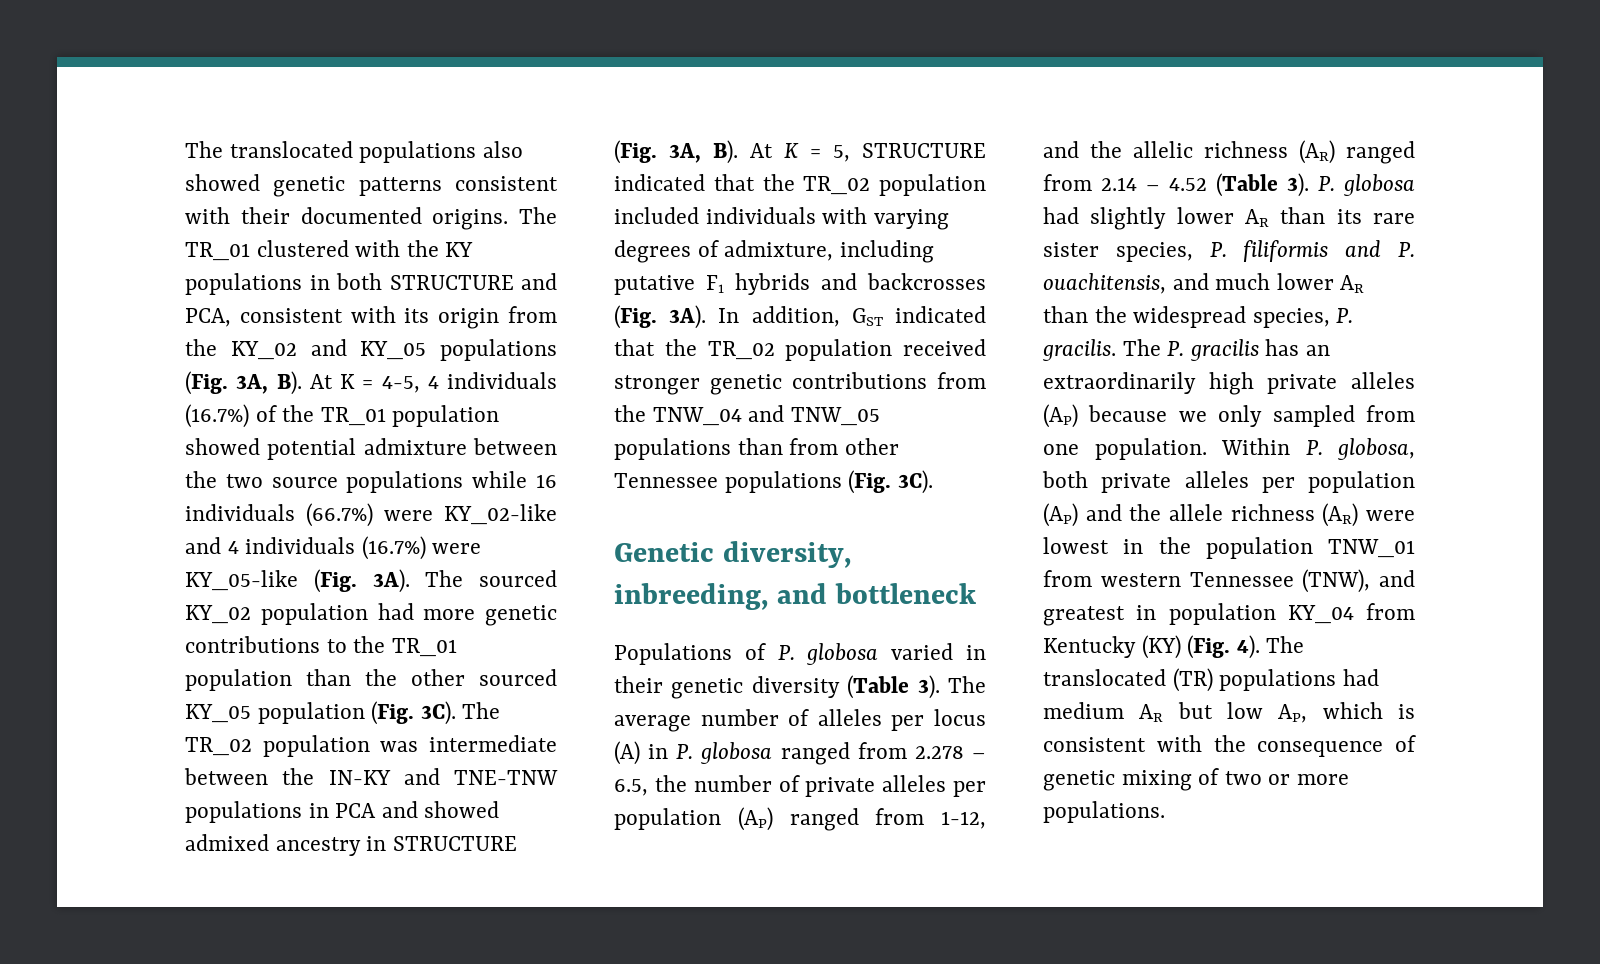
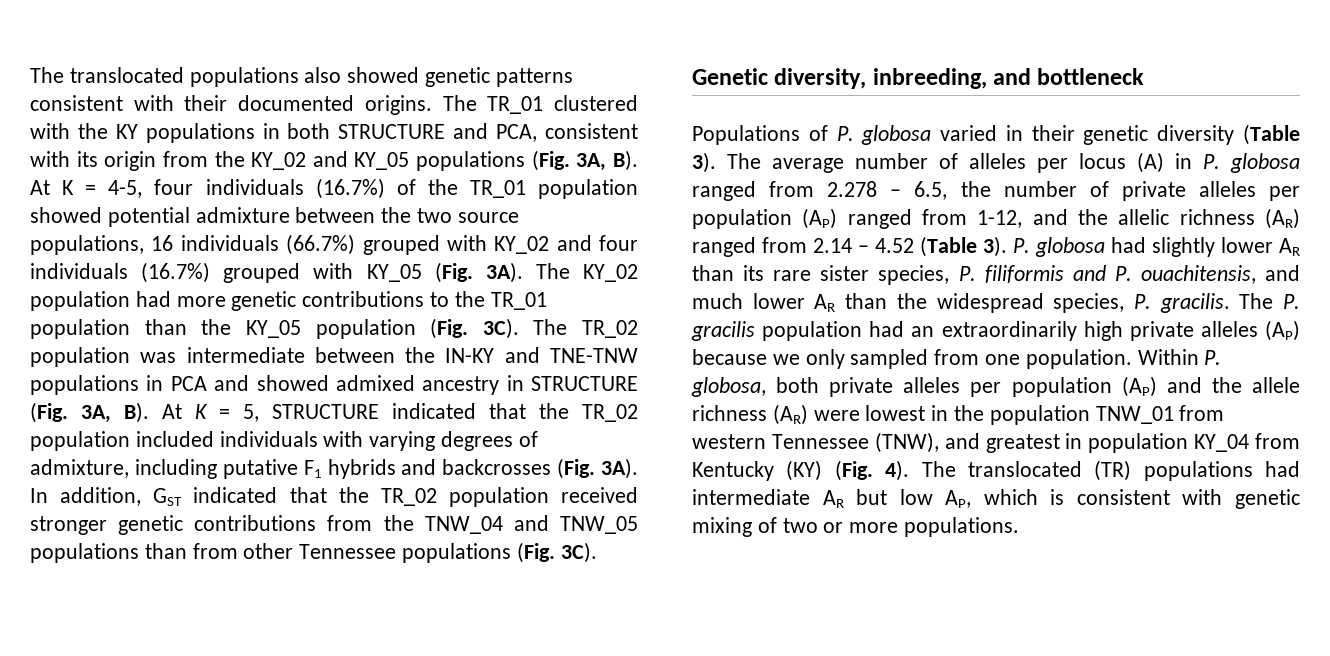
[427,376,439,389] 4 -> [154,179,194,195] four
[346,471,528,493] populations while -> [30,235,144,255] populations,
[384,504,557,525] [185,536,482,560] [185,570,298,591] were KY_02-like and 4 individuals (16.7%) were KY_05-like -> [362,235,638,255] [30,262,422,283] grouped with KY_02 and four individuals (16.7%) grouped with KY_05
[479,570,557,587] sourced -> (570, 271) none
[411,669,557,686] other sourced -> (232, 327) none
[1265,339,1300,356] has -> [762,321,905,341] population had
[1043,702,1124,719] medium -> [692,489,810,505] intermediate
[1213,735,1416,757] the consequence of -> (1223, 497) none

